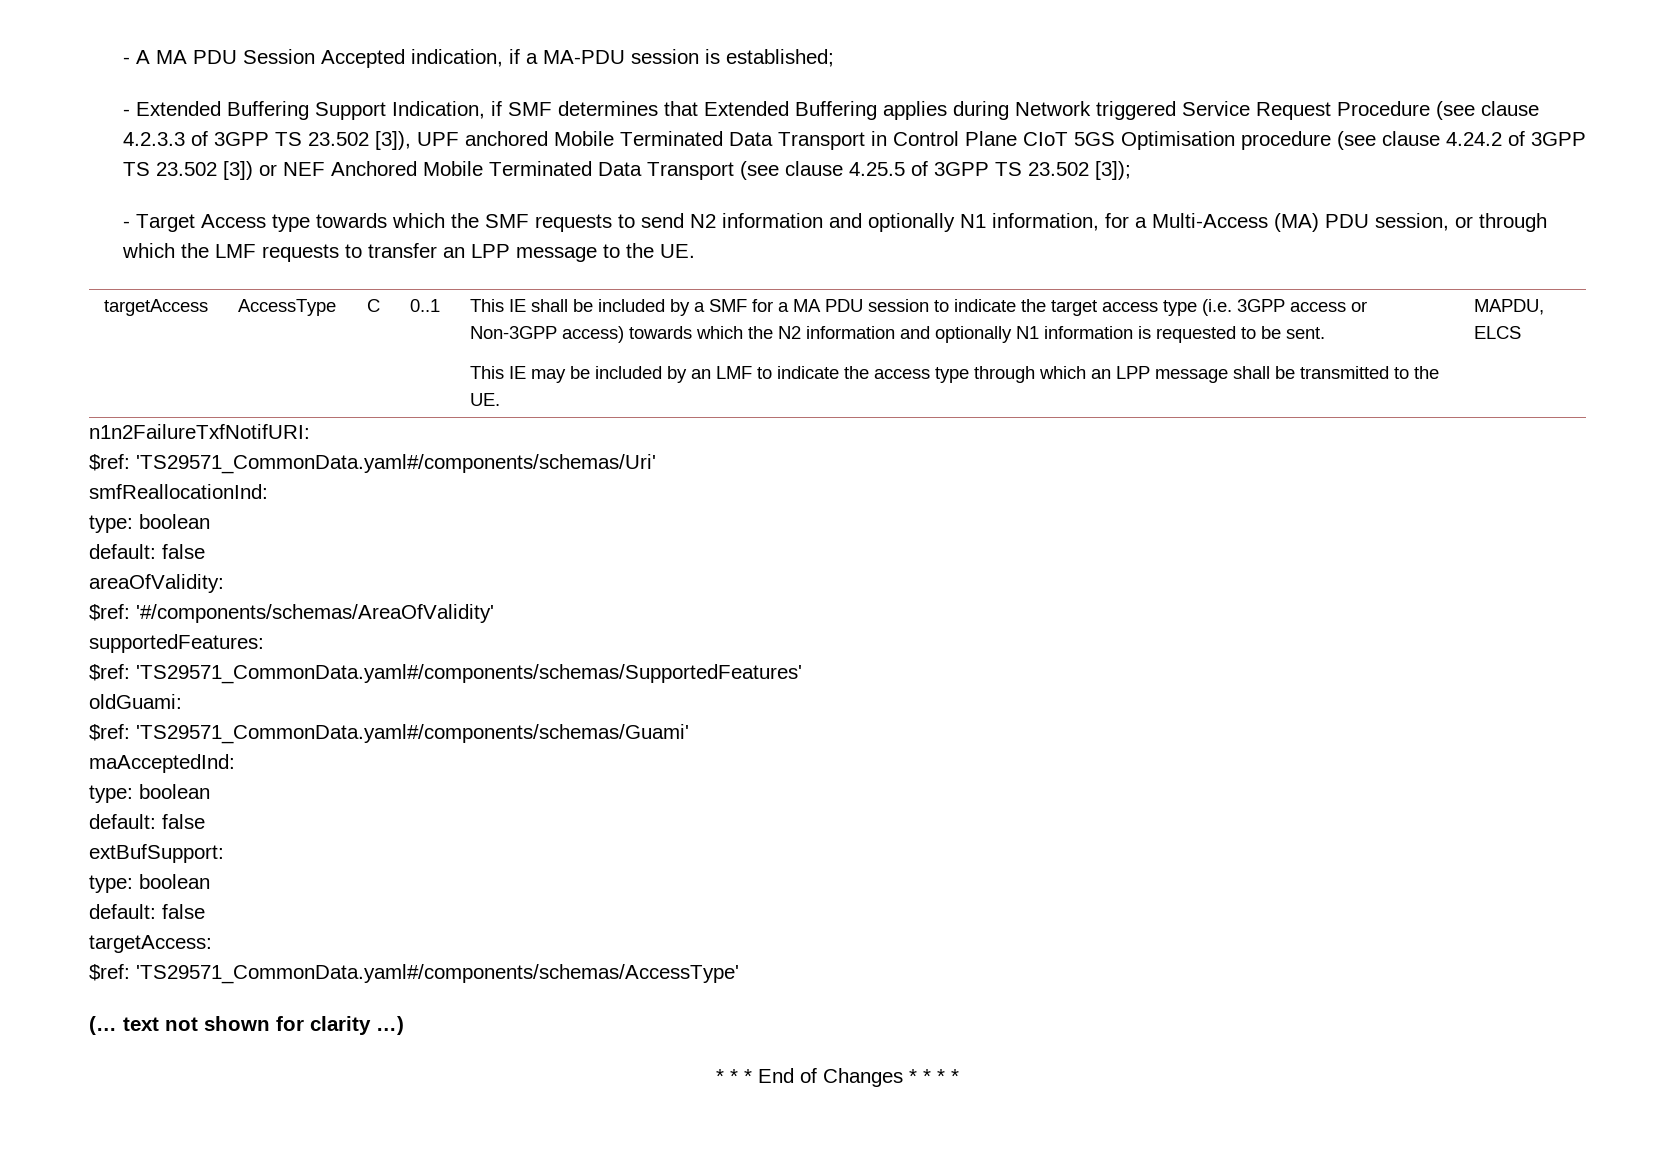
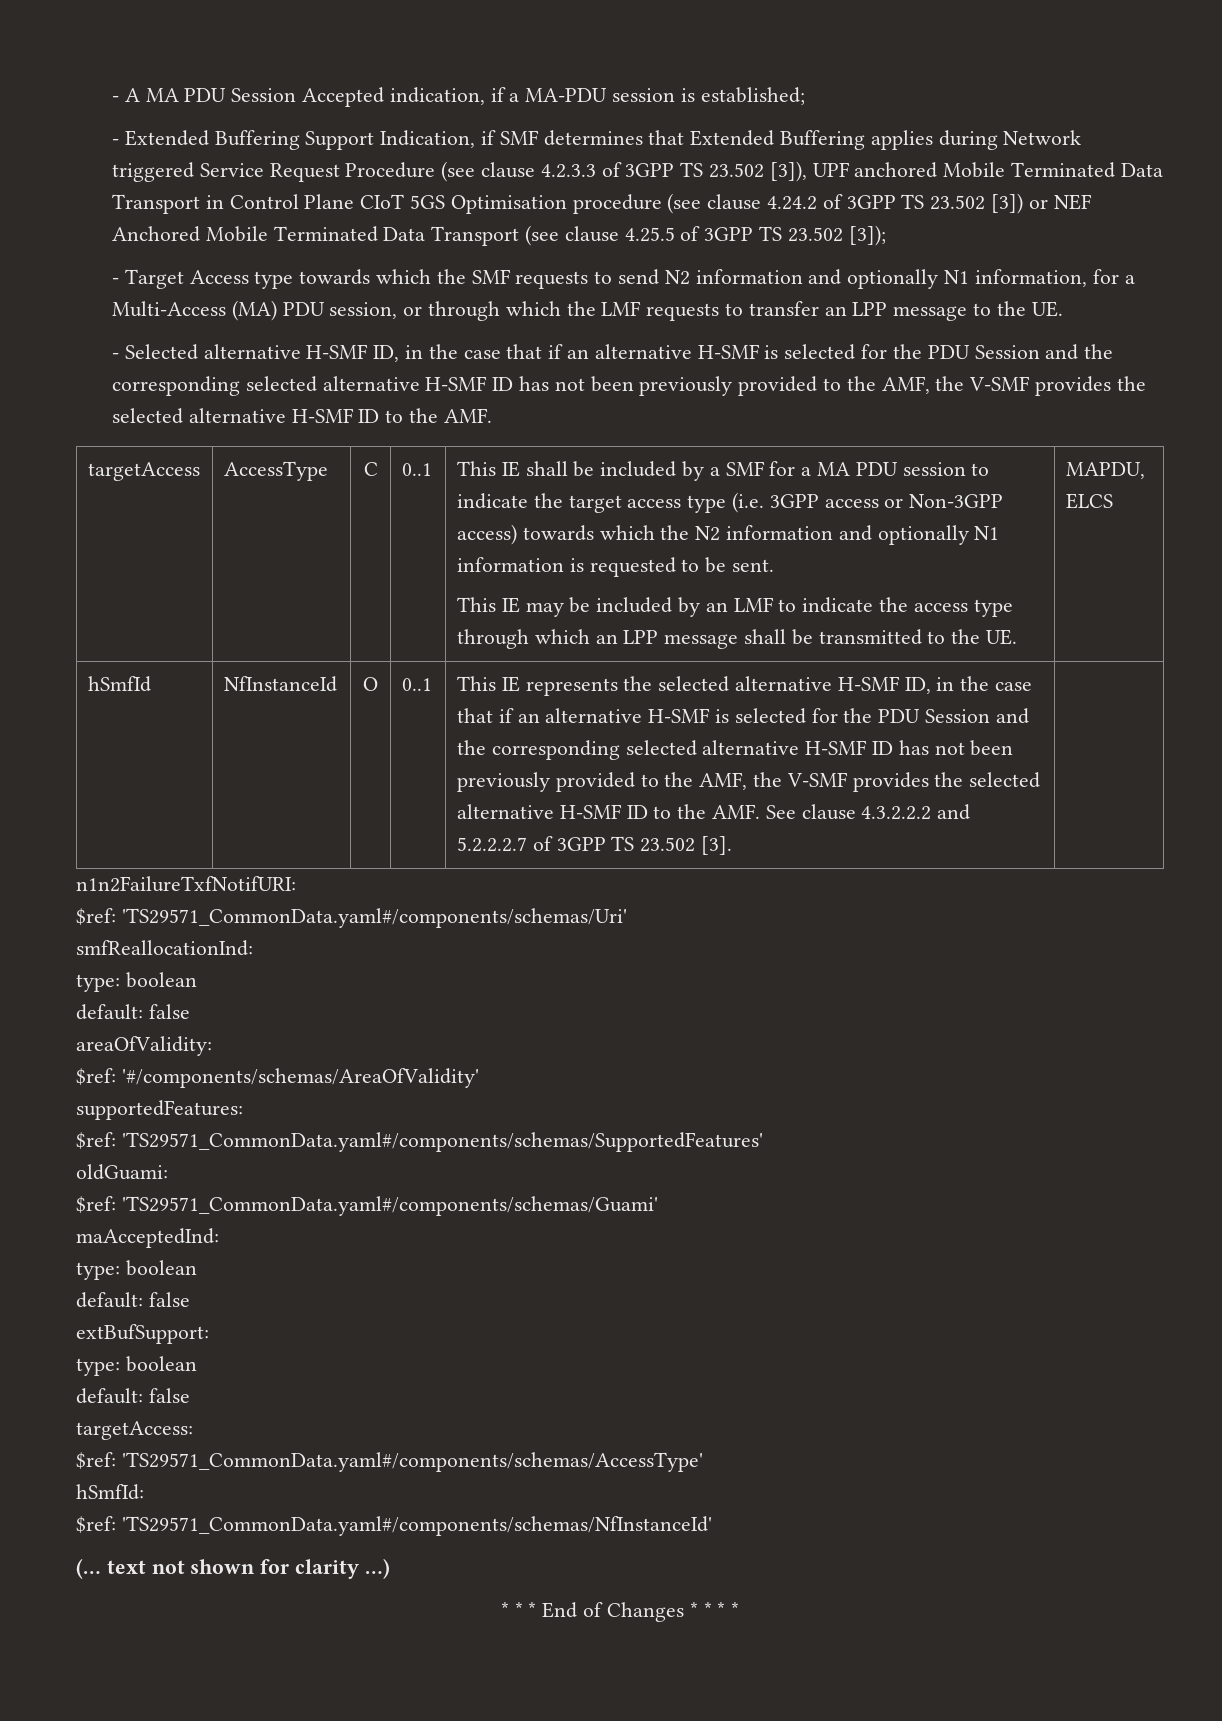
(695, 251) none -> [112,344,1114,362] [112,376,1146,396] [112,408,492,424] // - Selected alternative H-SMF ID, in the case that if an alternative H-SMF is selected for the PDU Session and the corresponding selected alternative H-SMF ID has not been previously provided to the AMF, the V-SMF provides the selected alternative H-SMF ID to the AMF.
(1521, 332) none -> [87,676,151,692] [223,676,337,692] [363,677,378,691] [401,678,432,691] [456,676,1032,696] [456,708,1029,724] [456,740,1014,760] [456,772,1041,792] [456,804,971,820] [456,836,732,855] // hSmfId | NfInstanceId | O | 0..1 | This IE represents the selected alternative H-SMF ID, in the case that if an alternative H-SMF is selected for the PDU Session and the corresponding selected alternative H-SMF ID has not been previously provided to the AMF, the V-SMF provides the selected alternative H-SMF ID to the AMF. See clause 4.3.2.2.2 and 5.2.2.2.7 of 3GPP TS 23.502 [3]. |
(739, 974) none -> [76,1484,144,1500] [76,1516,712,1536] // hSmfId: // $ref: 'TS29571_CommonData.yaml#/components/schemas/NfInstanceId'

